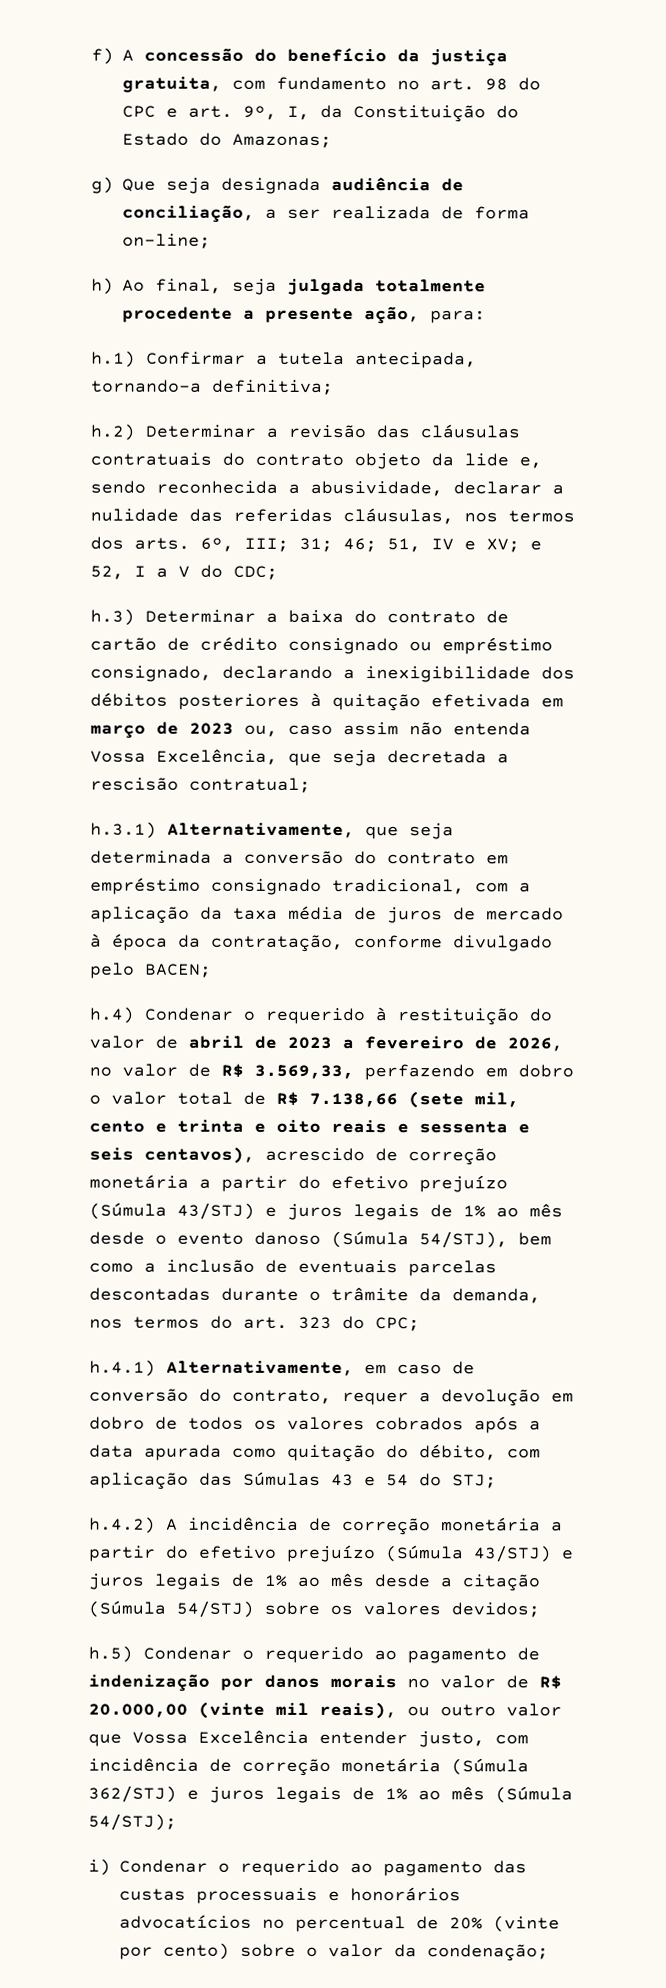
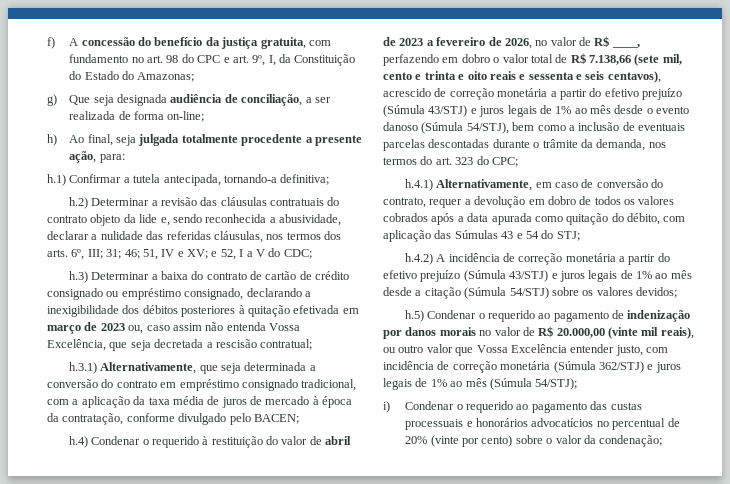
[254,1064,354,1080] 3.569,33, -> [611,44,640,48] ____,

